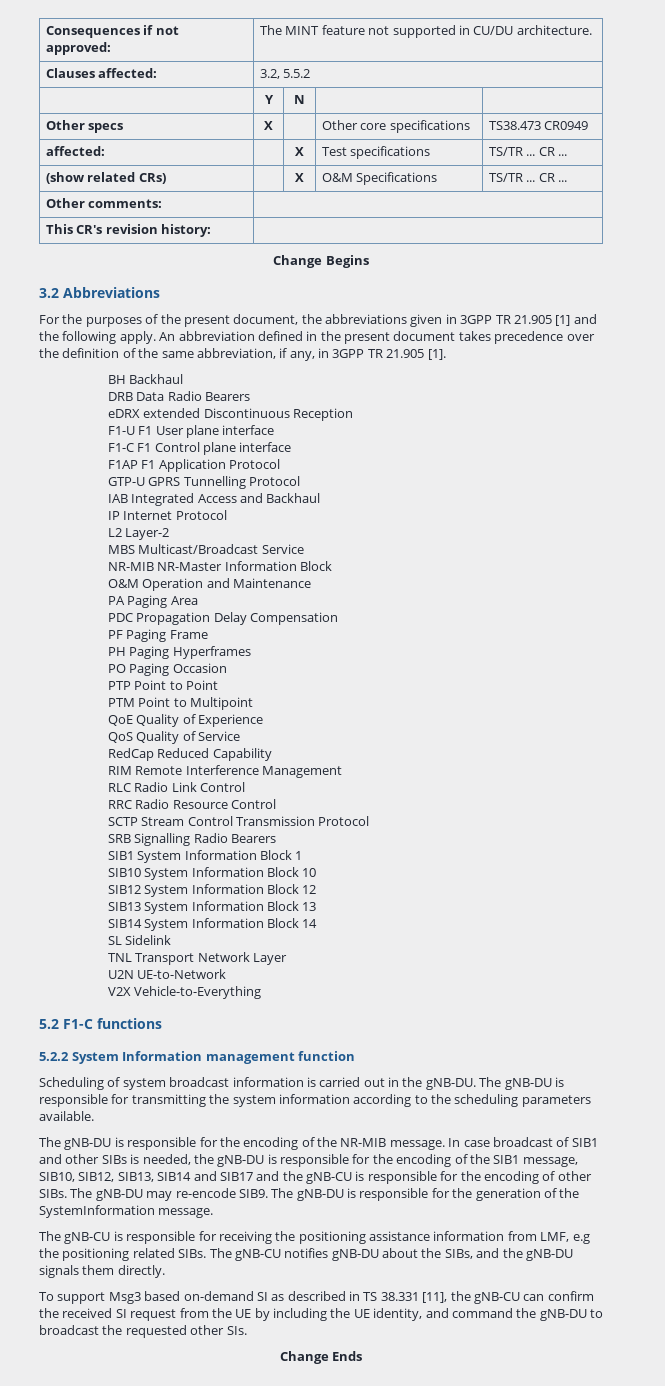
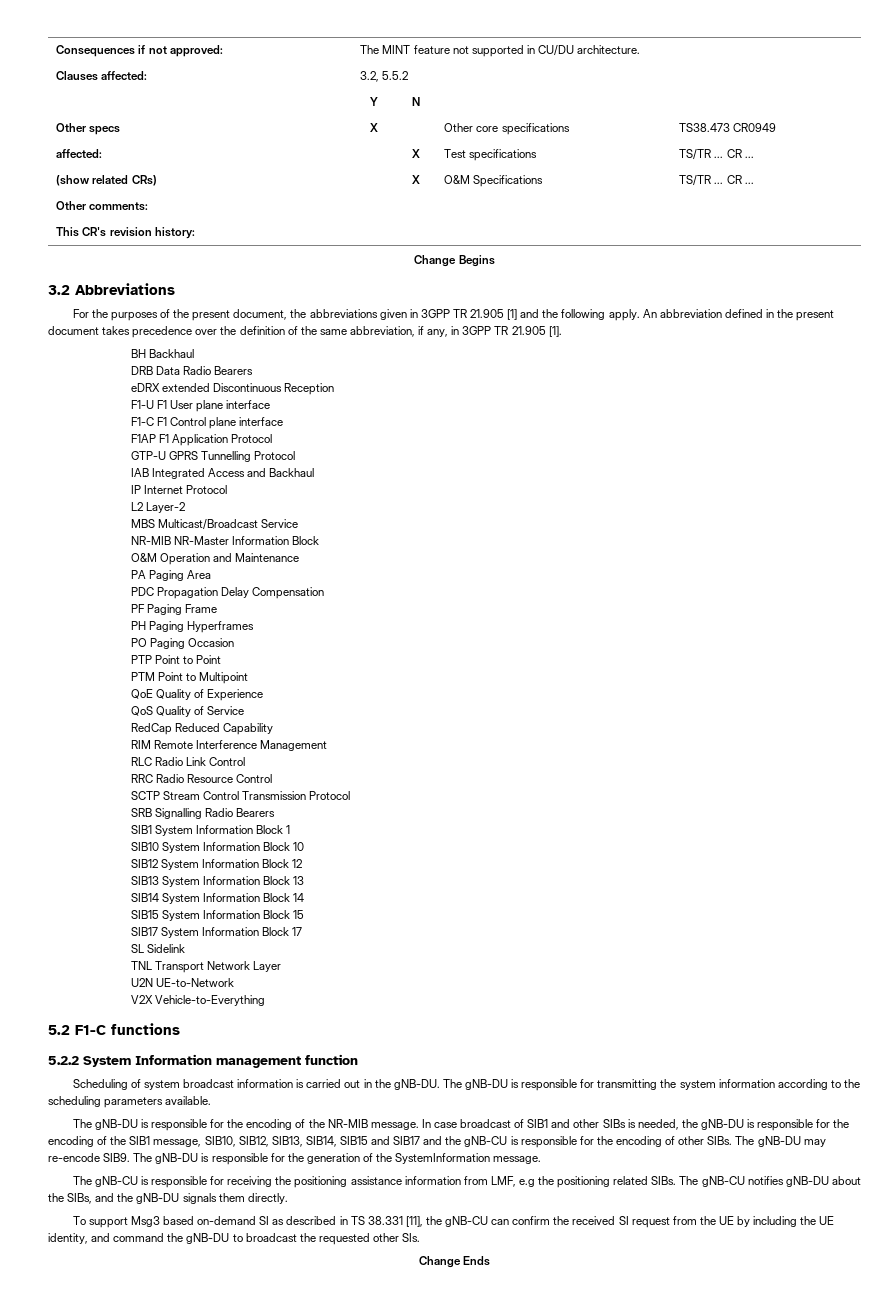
(318, 923) none -> [130,910,305,921] [130,927,303,938] // SIB15 System Information Block 15 // SIB17 System Information Block 17
[157,1172,192,1181] SIB14 -> [305,1136,368,1147] SIB14, SIB15

